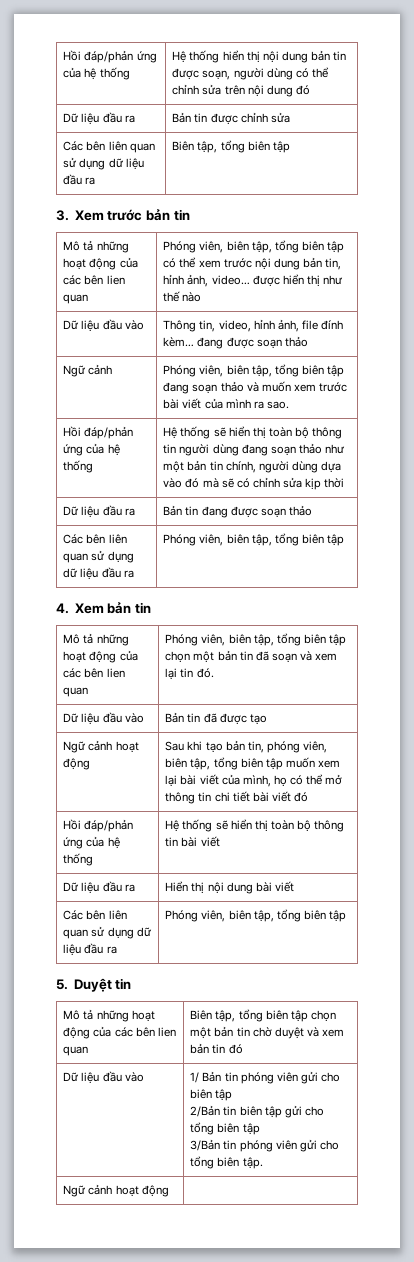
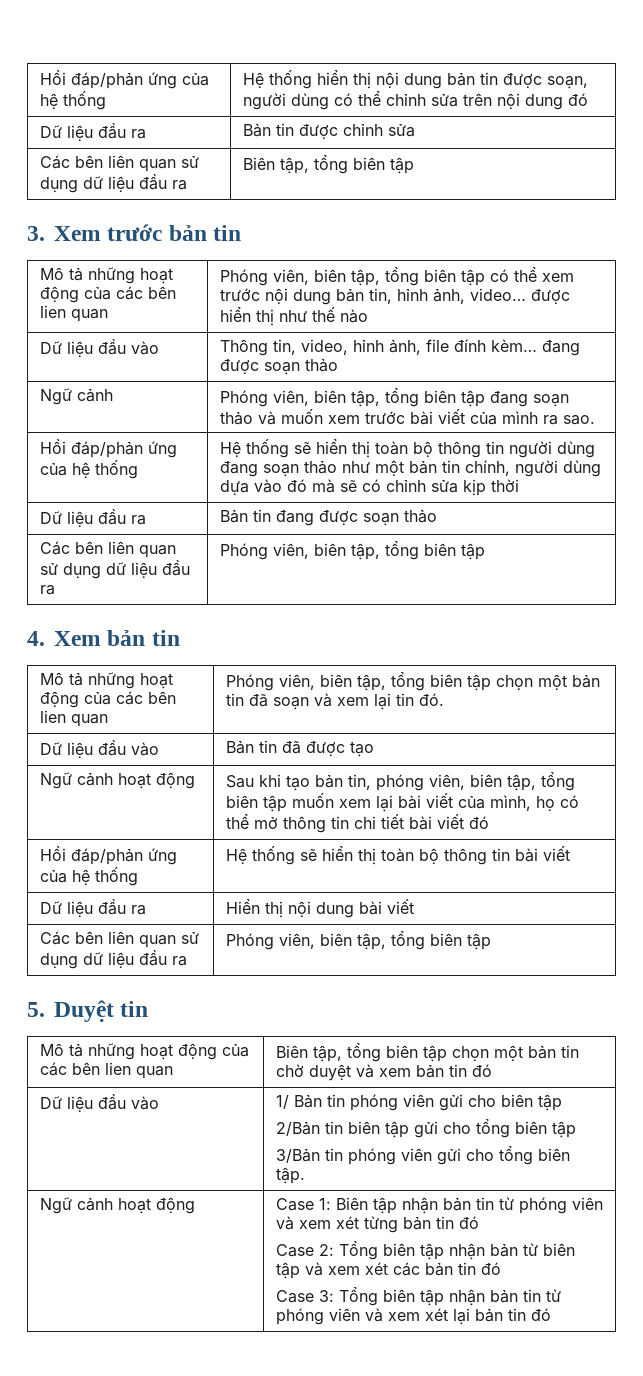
(169, 1191) none -> [275,1197,603,1214] [275,1216,479,1233] [275,1241,575,1260] [275,1262,501,1279] [275,1287,561,1306] [275,1308,551,1325] Case 1: Biên tập nhận bản tin từ phóng viên và xem xét từng bản tin đó // Case 2: Tổng biên tập nhận bản từ biên tập và xem xét các bản tin đó // Case 3: Tổng biên tập nhận bản tin từ phóng viên và xem xét lại bản tin đó

